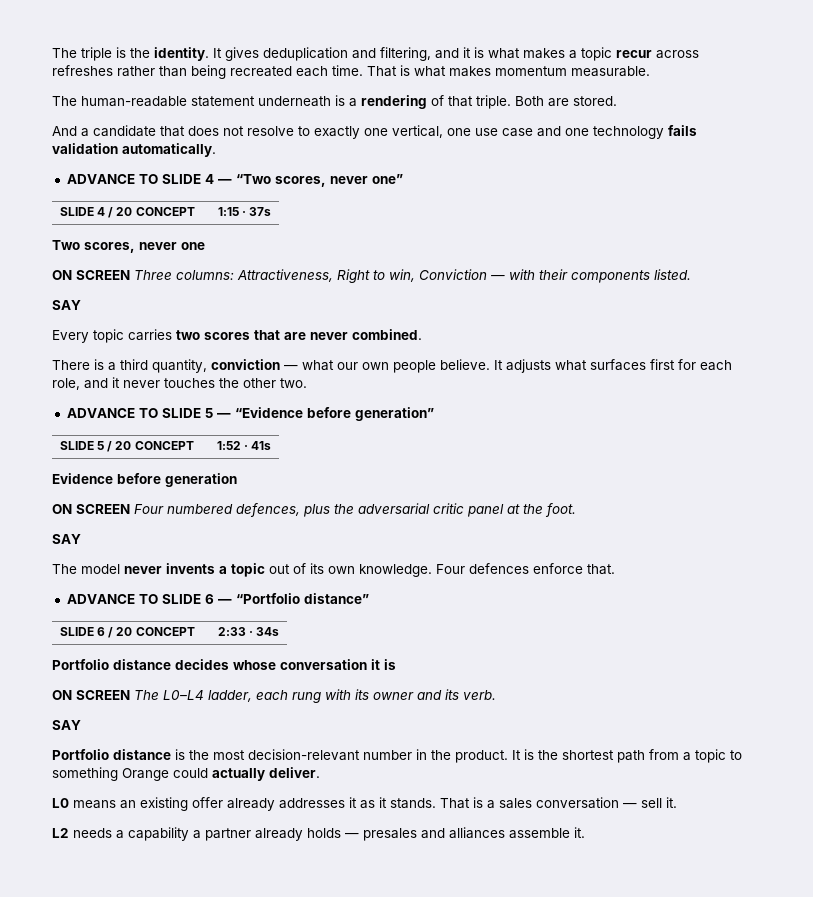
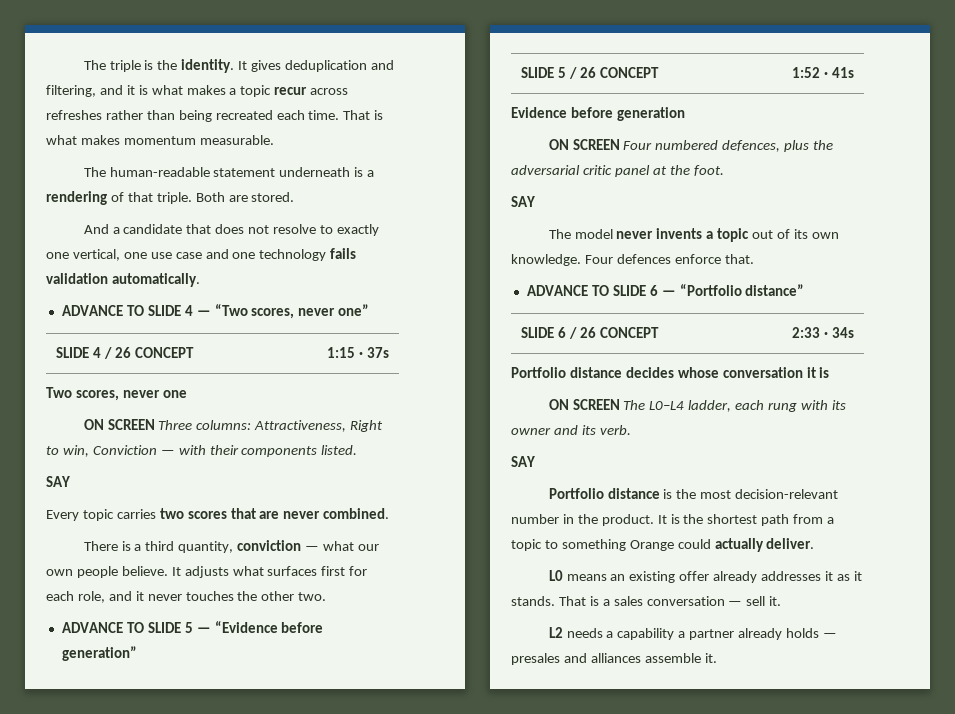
[116,207,133,216] 20 -> [115,347,132,358] 26
[115,441,132,450] 20 -> [580,67,597,78] 26
[116,627,133,636] 20 -> [580,327,597,338] 26

